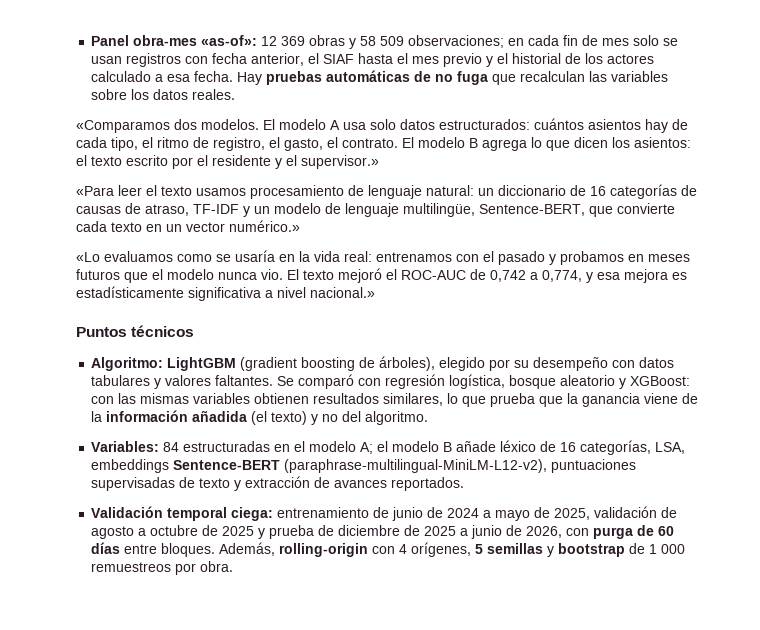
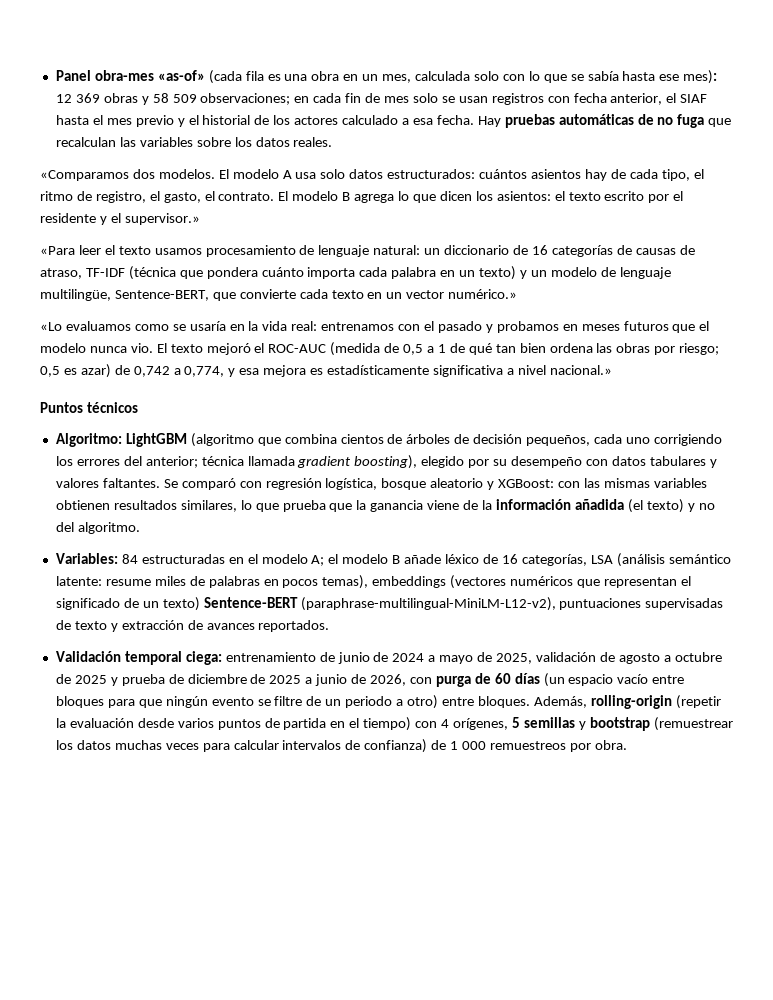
[201,35,258,46] «as-of»: -> [157,70,718,84] «as-of» (cada fila es una obra en un mes, calculada solo con lo que se sabía hasta ese mes):
(239, 209) none -> [128,266,517,280] (técnica que pondera cuánto importa cada palabra en un texto)
(466, 275) none -> [330,342,720,356] [40,364,111,378] (medida de 0,5 a 1 de qué tan bien ordena las obras por riesgo; 0,5 es azar)
[240,356,436,371] (gradient boosting de árboles), -> [190,433,722,447] [55,455,418,469] (algoritmo que combina cientos de árboles de decisión pequeños, cada uno corrigiendo los errores del anterior; técnica llamada gradient boosting),
[655,442,686,454] [91,459,170,473] LSA, embeddings -> [590,553,731,567] [55,575,691,589] [55,597,200,611] LSA (análisis semántico latente: resume miles de palabras en pocos temas), embeddings (vectores numéricos que representan el significado de un texto)
[124,542,369,557] entre bloques. Además, rolling-origin -> [543,673,685,687] [55,695,721,709] [55,717,412,731] (un espacio vacío entre bloques para que ningún evento se filtre de un periodo a otro) entre bloques. Además, rolling-origin (repetir la evaluación desde varios puntos de partida en el tiempo)
(626, 550) none -> [653,717,733,731] [55,739,428,753] (remuestrear los datos muchas veces para calcular intervalos de confianza)

